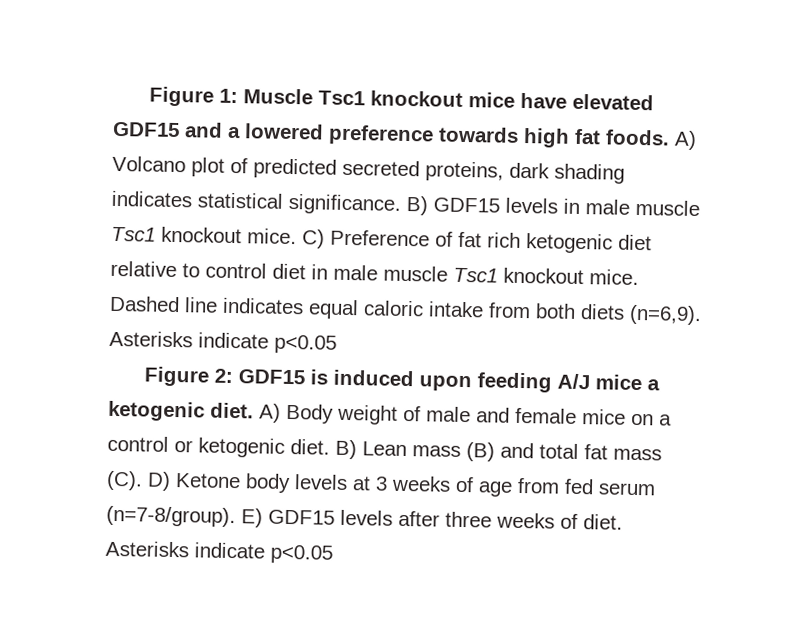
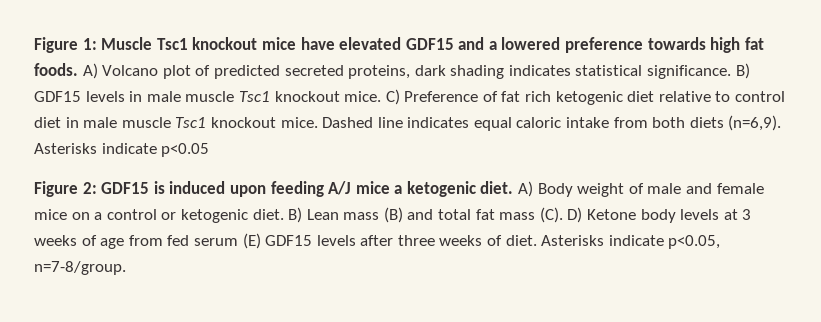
[106,505,263,528] (n=7-8/group). E) -> [242,233,261,249] (E)
[270,544,333,564] p<0.05 -> [668,235,721,249] [34,261,126,275] p<0.05, n=7-8/group.

